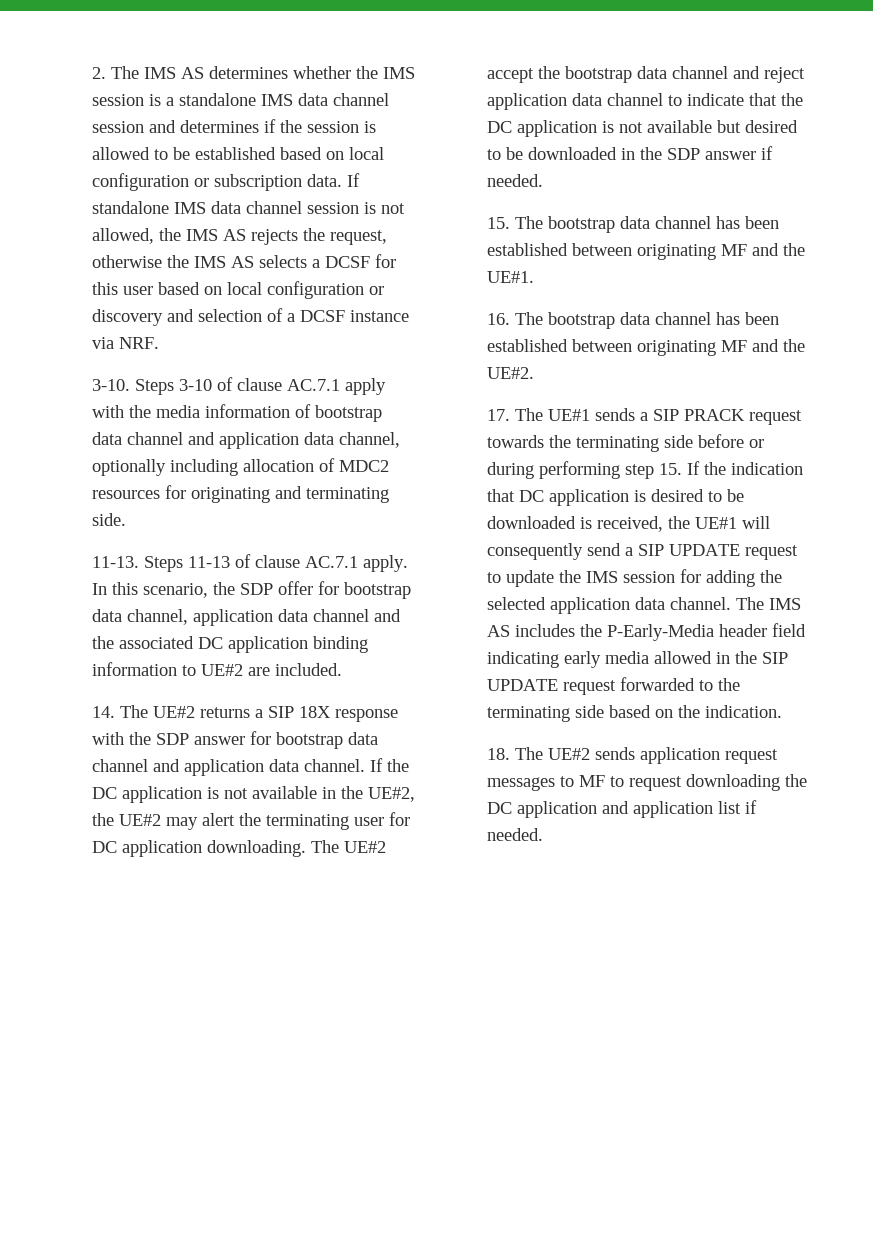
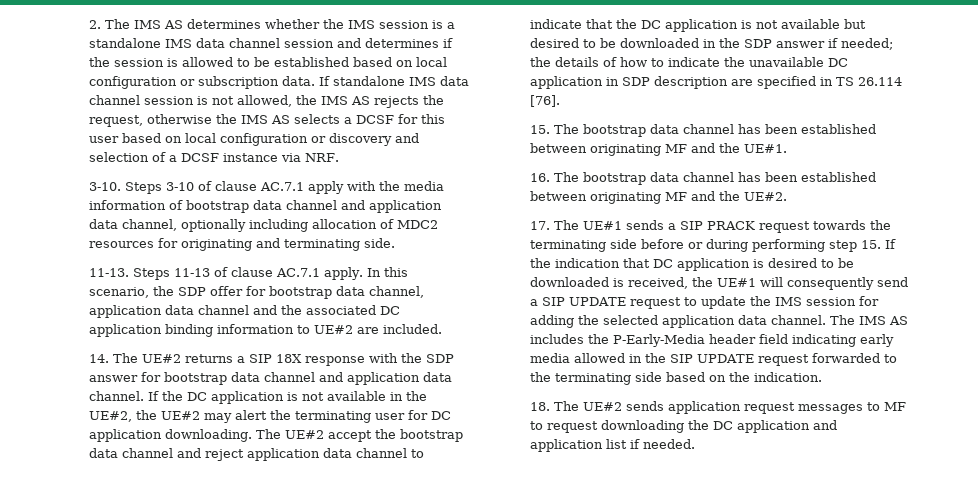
[487,174,544,187] needed. -> [840,38,893,50] [529,57,848,67] [529,76,902,89] [529,95,560,107] needed; the details of how to indicate the unavailable DC application in SDP description are specified in TS 26.114 [76].

